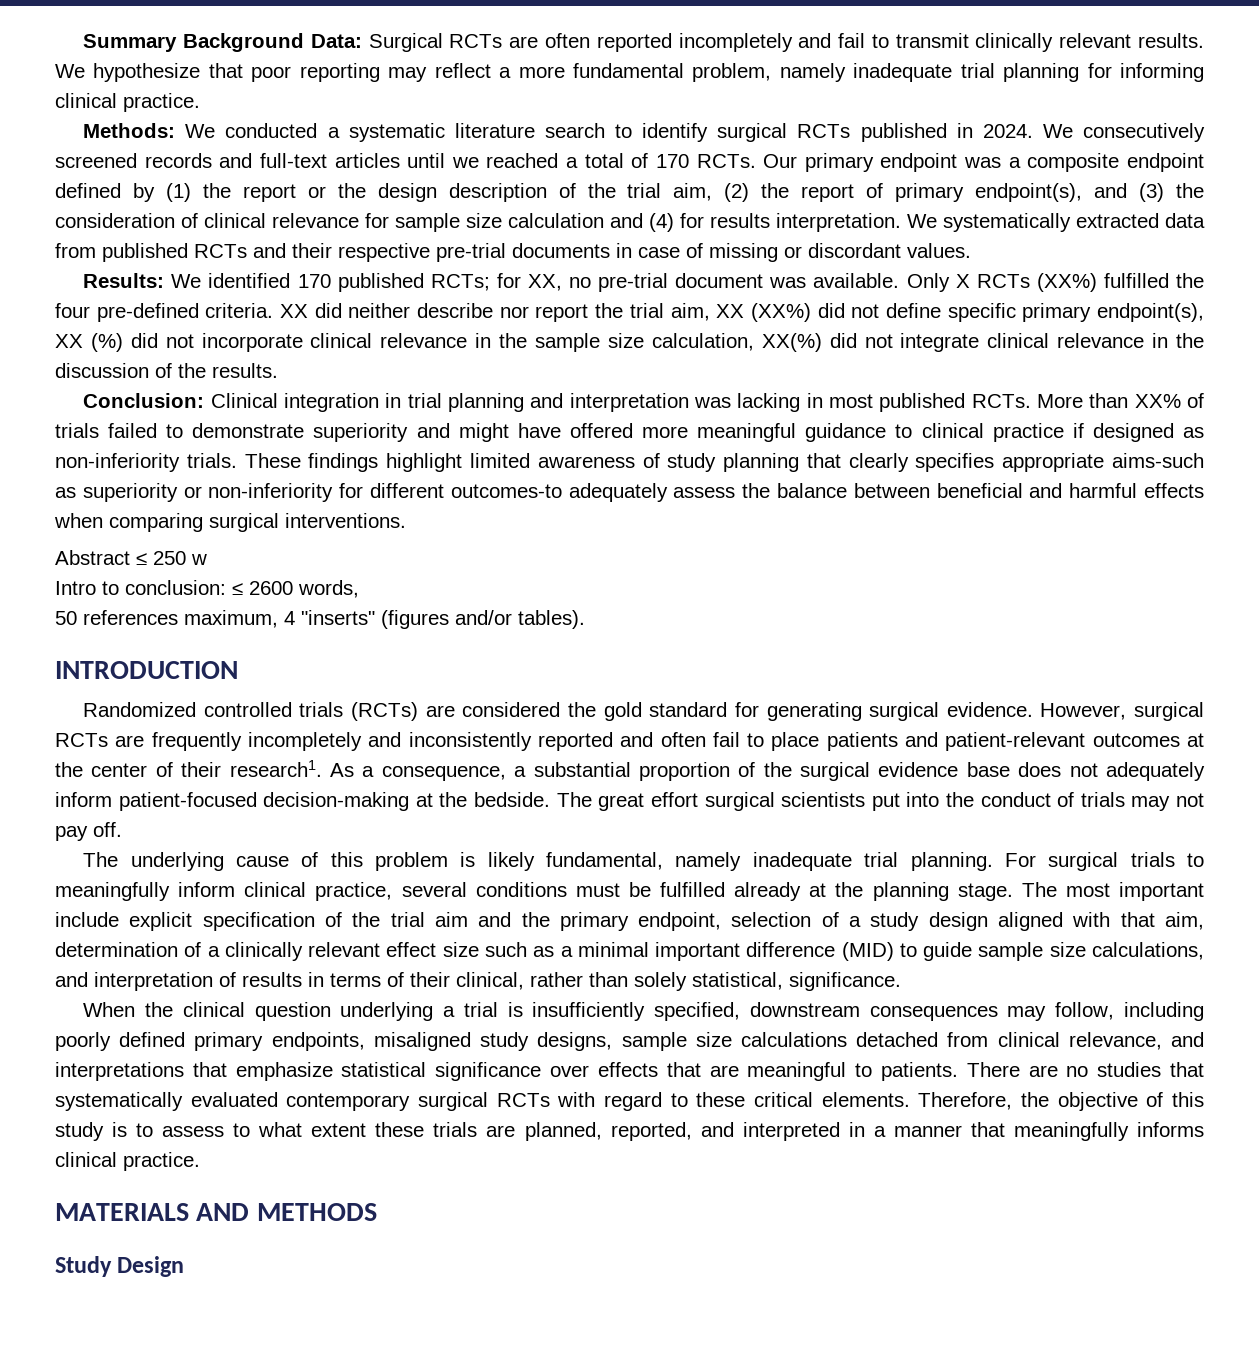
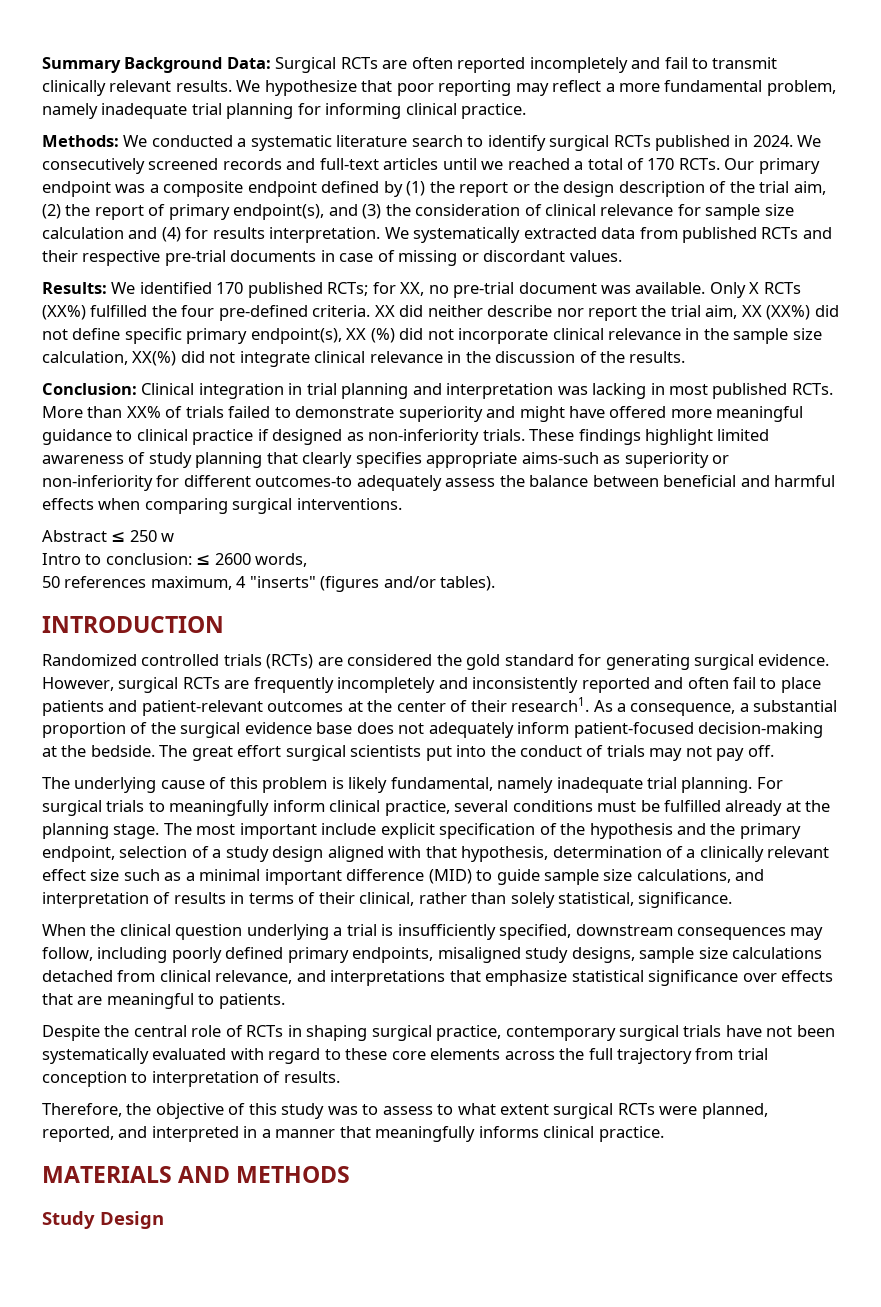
[390,912,468,927] trial aim -> [589,823,673,839] hypothesis
[1164,912,1204,930] aim, -> [461,846,549,862] hypothesis,
[966,1062,1204,1077] [55,1092,910,1111] There are no studies that systematically evaluated contemporary surgical RCTs with regard to these critical elements. -> [42,1025,835,1041] [42,1048,768,1064] [42,1071,340,1087] // Despite the central role of RCTs in shaping surgical practice, contemporary surgical trials have not been systematically evaluated with regard to these core elements across the full trajectory from trial conception to interpretation of results. //
[112,1122,128,1137] is -> [327,1106,358,1115] was
[375,1122,516,1137] these trials are -> [553,1103,698,1119] surgical RCTs were

